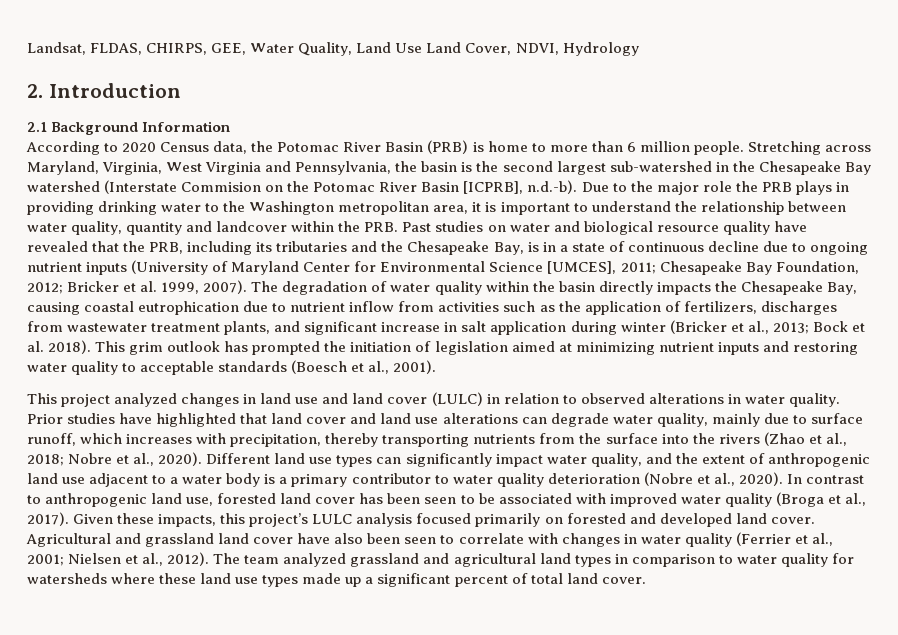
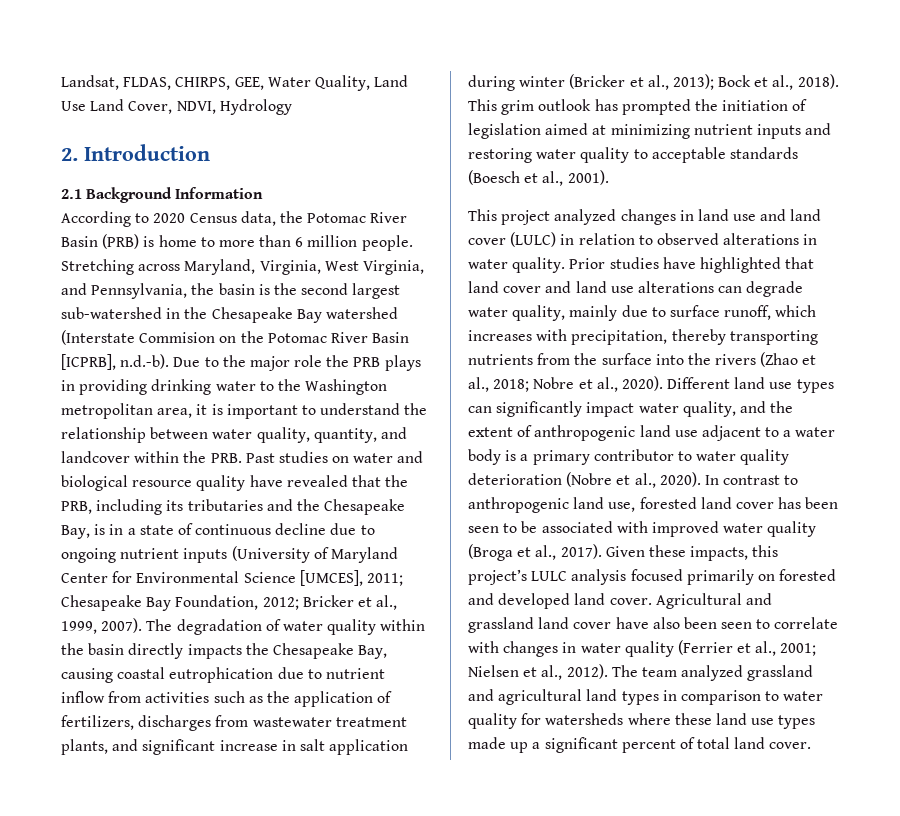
[205,162,262,175] Virginia -> [362,260,424,275] Virginia,
[126,222,183,235] quantity -> [313,428,377,443] quantity,
[140,281,158,292] al. -> [376,595,398,610] al.,
[772,322,809,334] 2013; -> [672,74,714,90] 2013);
[27,341,44,352] al. -> [772,75,794,90] al.,

